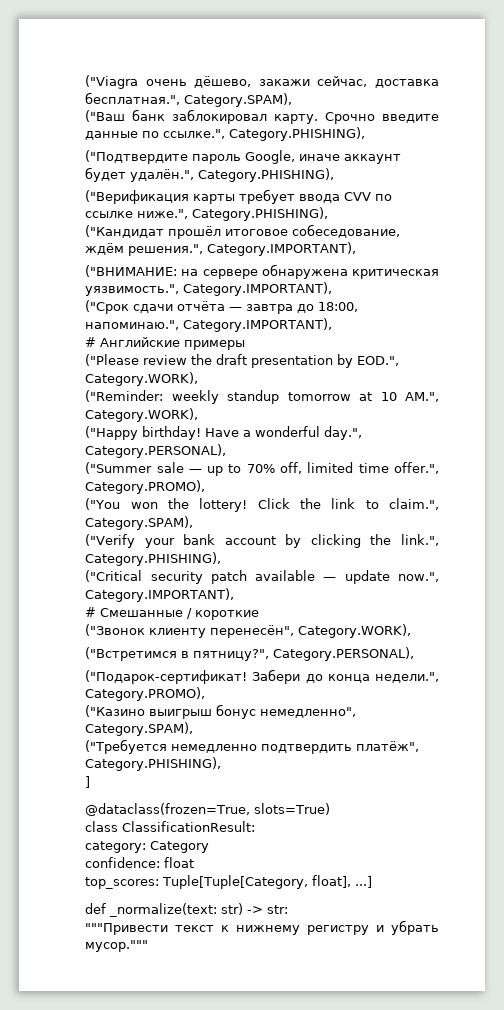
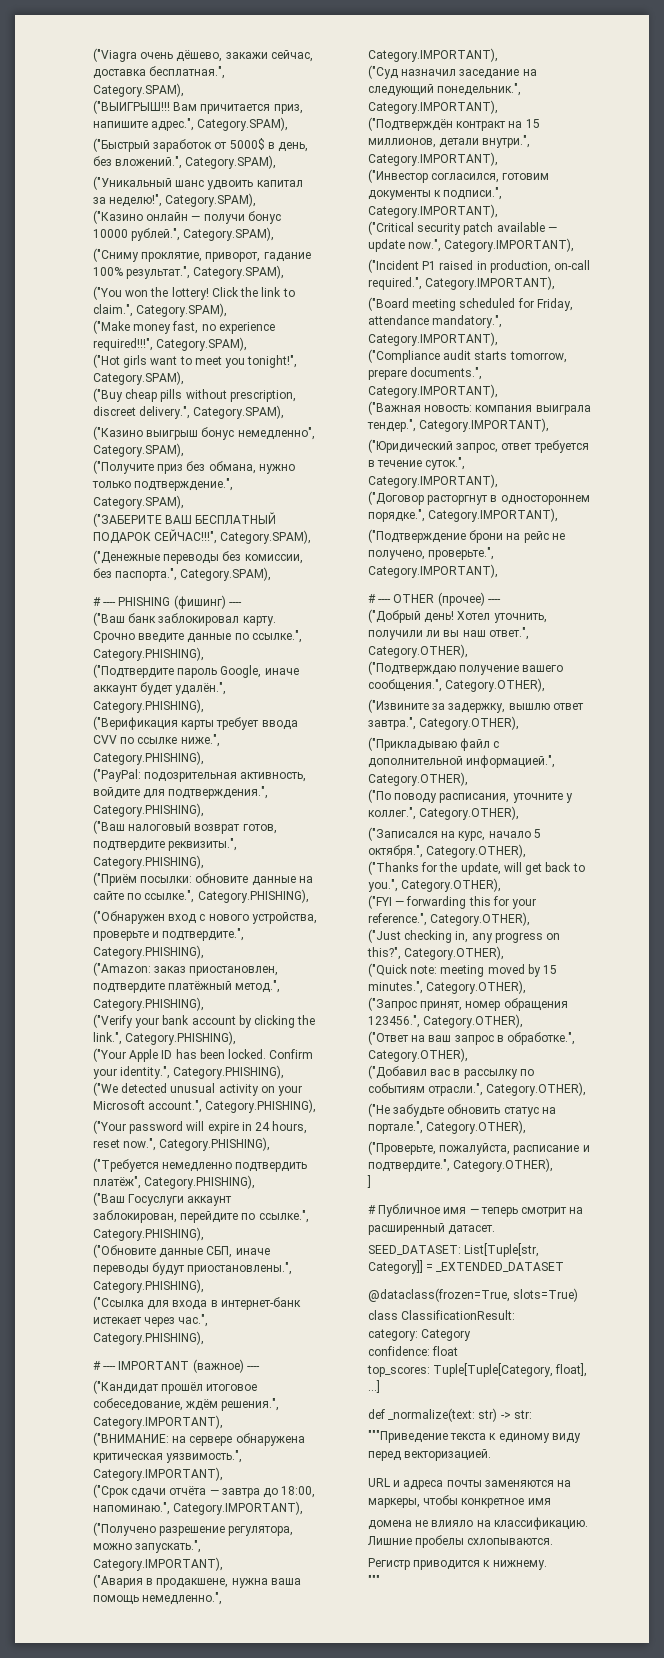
(293, 100) none -> [92,100,303,114] [92,117,289,131] [92,138,309,152] [92,155,277,169] [92,176,303,190] [92,193,257,207] [92,210,281,224] [92,227,275,241] [92,248,311,262] [92,265,285,279] [92,286,295,300] [92,303,228,317] [92,320,275,334] [92,337,248,351] [92,354,298,368] [92,371,184,385] [92,388,296,402] [92,405,285,419] [92,426,315,440] [92,443,184,457] [92,460,295,474] [91,478,234,491] [92,495,184,509] [92,512,277,527] [92,529,312,544] [92,550,303,564] [92,567,272,581] [92,595,242,609] // ("ВЫИГРЫШ!!! Вам причитается приз, напишите адрес.", Category.SPAM), // ("Быстрый заработок от 5000$ в день, без вложений.", Category.SPAM), // ("Уникальный шанс удвоить капитал за неделю!", Category.SPAM), // ("Казино онлайн — получи бонус 10000 рублей.", Category.SPAM), // ("Сниму проклятие, приворот, гадание 100% результат.", Category.SPAM), // ("You won the lottery! Click the link to claim.", Category.SPAM), // ("Make money fast, no experience required!!!", Category.SPAM), // ("Hot girls want to meet you tonight!", Category.SPAM), // ("Buy cheap pills without prescription, discreet delivery.", Category.SPAM), // ("Казино выигрыш бонус немедленно", Category.SPAM), // ("Получите приз без обмана, нужно только подтверждение.", Category.SPAM), // ("ЗАБЕРИТЕ ВАШ БЕСПЛАТНЫЙ ПОДАРОК СЕЙЧАС!!!", Category.SPAM), // ("Денежные переводы без комиссии, без паспорта.", Category.SPAM), // # ---- PHISHING (фишинг) ----
(329, 214) none -> [92,768,307,782] [92,786,269,799] [92,803,204,817] [92,820,277,834] [92,838,238,851] [92,855,204,869] [92,872,313,886] [92,889,309,903] [92,910,317,924] [92,928,245,941] [92,945,204,959] [92,962,279,976] [92,980,281,993] [92,997,204,1011] [92,1014,316,1028] [92,1031,237,1045] [92,1048,314,1062] [92,1065,285,1079] [92,1082,303,1096] [92,1099,317,1113] [92,1120,308,1134] [92,1137,271,1151] [92,1158,308,1172] [92,1175,256,1189] [92,1192,233,1206] [92,1210,309,1223] [92,1227,204,1241] [92,1244,270,1258] [92,1262,293,1275] [92,1279,204,1293] [92,1296,301,1310] [92,1314,209,1327] [92,1331,204,1345] [92,1359,260,1373] // ("PayPal: подозрительная активность, войдите для подтверждения.", Category.PHISHING), // ("Ваш налоговый возврат готов, подтвердите реквизиты.", Category.PHISHING), // ("Приём посылки: обновите данные на сайте по ссылке.", Category.PHISHING), // ("Обнаружен вход с нового устройства, проверьте и подтвердите.", Category.PHISHING), // ("Amazon: заказ приостановлен, подтвердите платёжный метод.", Category.PHISHING), // ("Verify your bank account by clicking the link.", Category.PHISHING), // ("Your Apple ID has been locked. Confirm your identity.", Category.PHISHING), // ("We detected unusual activity on your Microsoft account.", Category.PHISHING), // ("Your password will expire in 24 hours, reset now.", Category.PHISHING), // ("Требуется немедленно подтвердить платёж", Category.PHISHING), // ("Ваш Госуслуги аккаунт заблокирован, перейдите по ссылке.", Category.PHISHING), // ("Обновите данные СБП, иначе переводы будут приостановлены.", Category.PHISHING), // ("Ссылка для входа в интернет-банк истекает через час.", Category.PHISHING), // # ---- IMPORTANT (важное) ----
[85,337,246,350] [85,354,400,368] [85,372,199,386] [85,390,439,404] [85,408,199,422] [85,426,363,440] [85,444,227,458] [85,462,440,476] [85,480,206,494] [85,498,439,512] [85,516,194,530] [85,534,439,548] [85,552,222,566] # Английские примеры // ("Please review the draft presentation by EOD.", Category.WORK), // ("Reminder: weekly standup tomorrow at 10 AM.", Category.WORK), // ("Happy birthday! Have a wonderful day.", Category.PERSONAL), // ("Summer sale — up to 70% off, limited time offer.", Category.PROMO), // ("You won the lottery! Click the link to claim.", Category.SPAM), // ("Verify your bank account by clicking the link.", Category.PHISHING), -> [92,1522,294,1536] [92,1540,202,1553] [92,1557,223,1571] [92,1574,301,1588] [92,1592,223,1605] [367,48,498,62] [367,65,537,79] [367,83,522,96] [367,100,498,114] [367,117,540,131] [367,135,531,148] [367,152,498,166] [367,169,550,183] [367,187,503,200] [367,204,498,218] ("Получено разрешение регулятора, можно запускать.", Category.IMPORTANT), // ("Авария в продакшене, нужна ваша помощь немедленно.", Category.IMPORTANT), // ("Суд назначил заседание на следующий понедельник.", Category.IMPORTANT), // ("Подтверждён контракт на 15 миллионов, детали внутри.", Category.IMPORTANT), // ("Инвестор согласился, готовим документы к подписи.", Category.IMPORTANT),
[85,607,260,620] [85,624,412,638] [85,647,415,661] [85,669,439,684] [85,687,206,701] [85,704,357,719] [85,722,194,736] [85,739,420,754] [85,757,222,771] [85,776,91,788] # Смешанные / короткие // ("Звонок клиенту перенесён", Category.WORK), // ("Встретимся в пятницу?", Category.PERSONAL), // ("Подарок-сертификат! Забери до конца недели.", Category.PROMO), // ("Казино выигрыш бонус немедленно", Category.SPAM), // ("Требуется немедленно подтвердить платёж", Category.PHISHING), // ] -> [367,259,591,273] [367,276,556,290] [367,297,573,311] [367,315,503,328] [367,332,498,346] [367,349,567,363] [367,367,483,380] [367,384,498,398] [367,401,591,415] [366,418,550,432] [367,439,589,453] [367,457,466,470] [367,474,498,488] [367,491,590,505] [367,508,559,522] [367,529,565,543] [367,547,495,560] [367,564,498,578] [367,592,501,606] [367,609,547,623] [367,627,529,640] [367,644,468,658] [367,661,564,675] [367,678,546,692] [367,699,584,713] [367,716,520,730] [367,737,500,751] [367,755,556,768] [367,772,468,786] [367,789,573,803] [367,806,520,820] [367,827,541,841] [367,844,527,858] [367,861,585,875] [367,878,502,892] [367,895,537,909] [367,912,531,926] [367,929,561,943] [366,946,505,960] [367,963,558,977] [367,980,527,994] [367,997,568,1011] [367,1014,524,1028] [367,1031,576,1045] [367,1048,468,1062] [367,1065,534,1079] [367,1082,587,1096] [367,1103,556,1117] [367,1120,527,1134] [367,1141,590,1155] [367,1158,554,1172] [366,1175,371,1188] [367,1204,584,1217] [367,1223,496,1235] [367,1243,540,1257] [367,1260,565,1274] ("Incident P1 raised in production, on-call required.", Category.IMPORTANT), // ("Board meeting scheduled for Friday, attendance mandatory.", Category.IMPORTANT), // ("Compliance audit starts tomorrow, prepare documents.", Category.IMPORTANT), // ("Важная новость: компания выиграла тендер.", Category.IMPORTANT), // ("Юридический запрос, ответ требуется в течение суток.", Category.IMPORTANT), // ("Договор расторгнут в одностороннем порядке.", Category.IMPORTANT), // ("Подтверждение брони на рейс не получено, проверьте.", Category.IMPORTANT), // # ---- OTHER (прочее) ---- // ("Добрый день! Хотел уточнить, получили ли вы наш ответ.", Category.OTHER), // ("Подтверждаю получение вашего сообщения.", Category.OTHER), // ("Извините за задержку, вышлю ответ завтра.", Category.OTHER), // ("Прикладываю файл с дополнительной информацией.", Category.OTHER), // ("По поводу расписания, уточните у коллег.", Category.OTHER), // ("Записался на курс, начало 5 октября.", Category.OTHER), // ("Thanks for the update, will get back to you.", Category.OTHER), // ("FYI — forwarding this for your reference.", Category.OTHER), // ("Just checking in, any progress on this?", Category.OTHER), // ("Quick note: meeting moved by 15 minutes.", Category.OTHER), // ("Запрос принят, номер обращения 123456.", Category.OTHER), // ("Ответ на ваш запрос в обработке.", Category.OTHER), // ("Добавил вас в рассылку по событиям отрасли.", Category.OTHER), // ("Не забудьте обновить статус на портале.", Category.OTHER), // ("Проверьте, пожалуйста, расписание и подтвердите.", Category.OTHER), // ] // # Публичное имя — теперь смотрит на расширенный датасет. // SEED_DATASET: List[Tuple[str, Category]] = _EXTENDED_DATASET
[85,920,439,935] [85,940,149,952] """Привести текст к нижнему регистру и убрать мусор.""" -> [367,1430,581,1443] [367,1449,492,1461] [367,1478,572,1490] [367,1495,551,1508] [367,1517,588,1530] [367,1535,554,1548] [367,1558,547,1570] [367,1575,380,1585] """Приведение текста к единому виду перед векторизацией. // URL и адреса почты заменяются на маркеры, чтобы конкретное имя // домена не влияло на классификацию. Лишние пробелы схлопываются. // Регистр приводится к нижнему. // """

